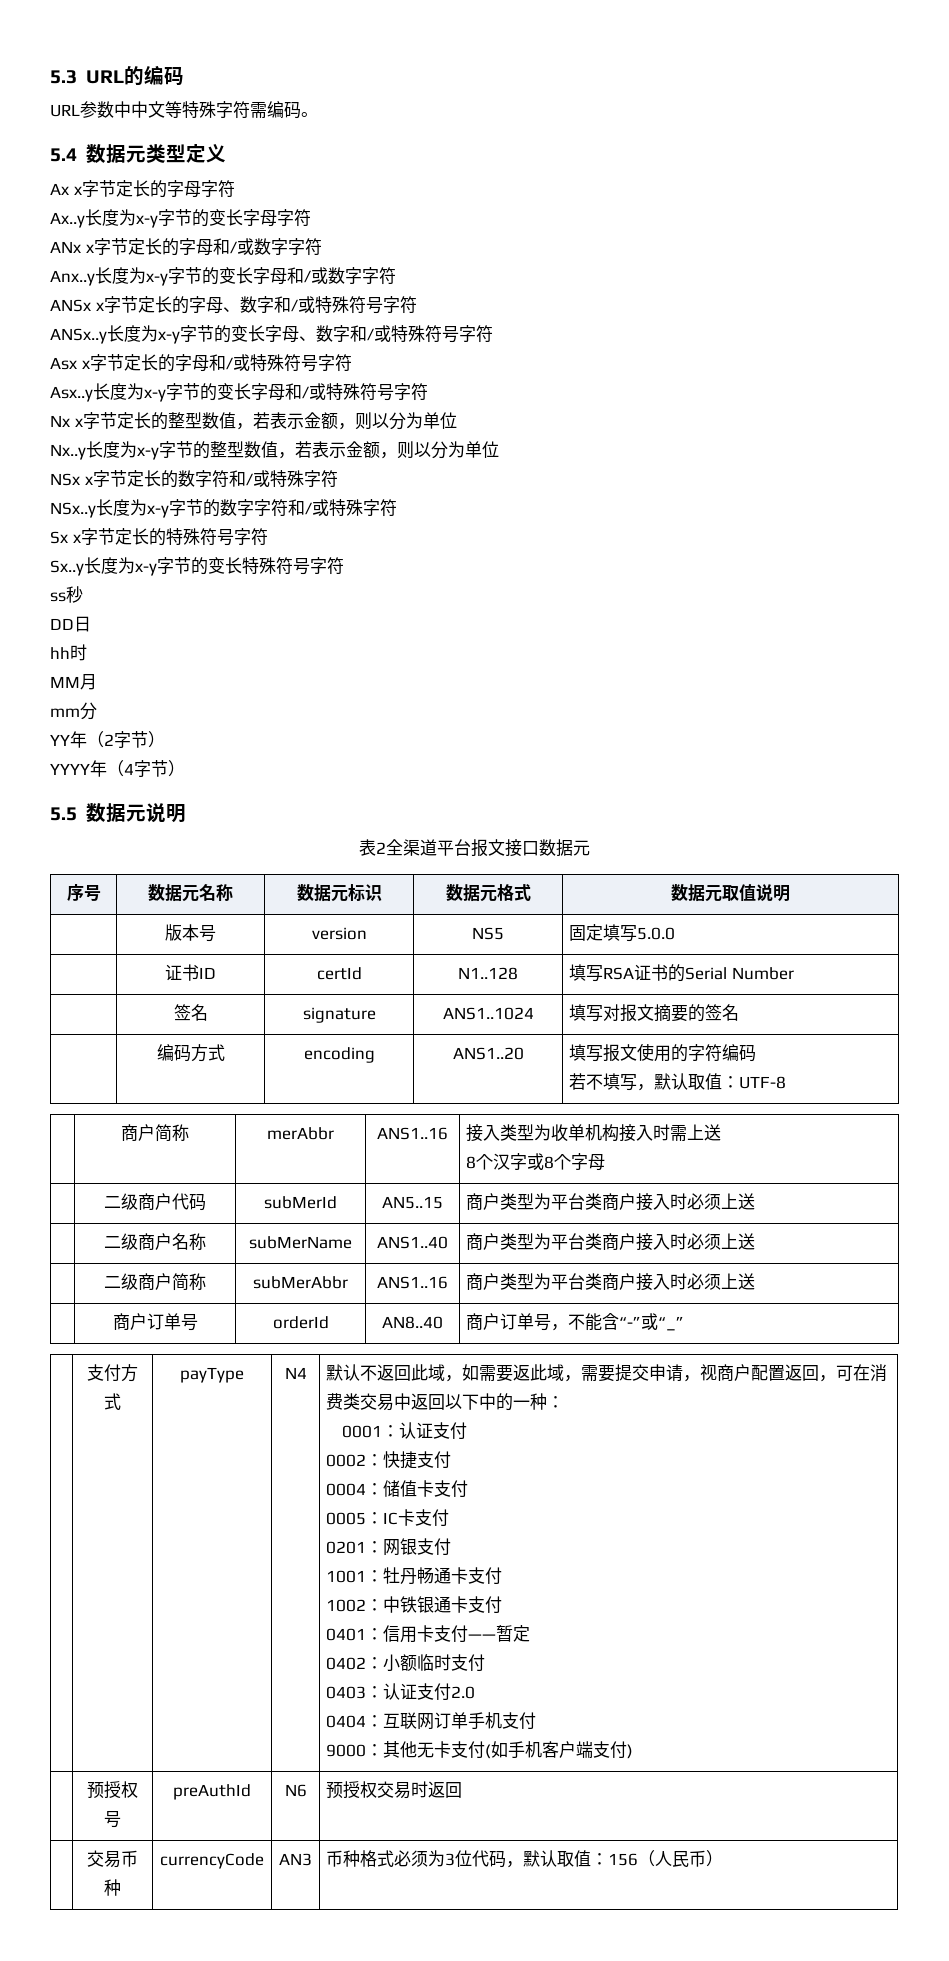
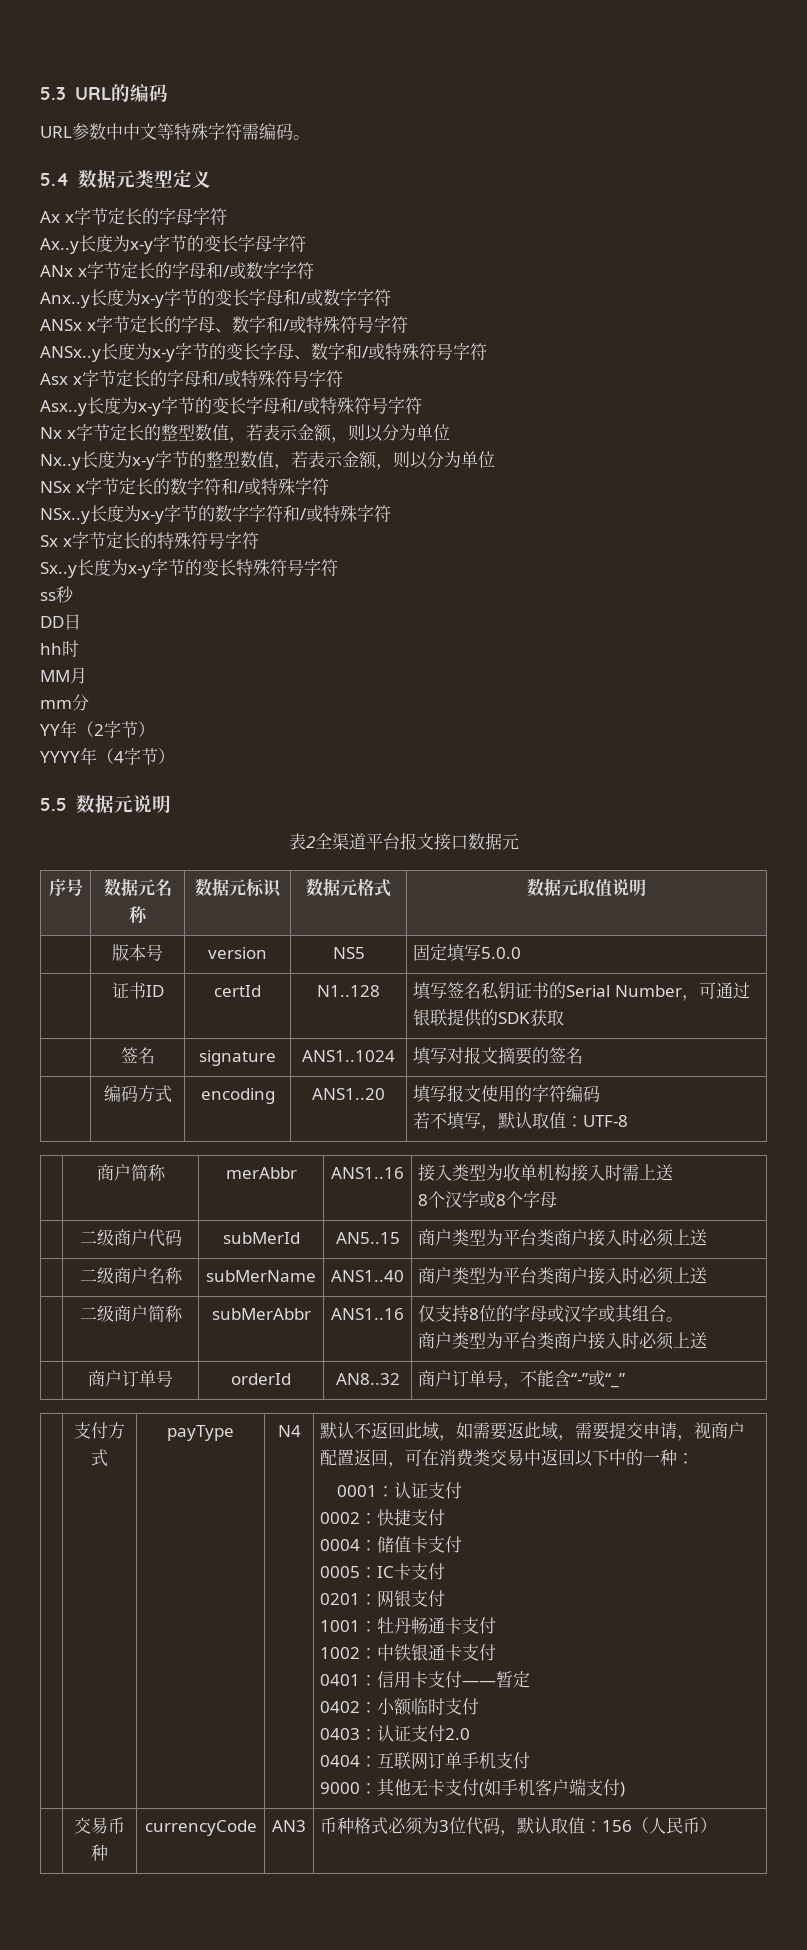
[603,967,635,980] RSA -> [447,982,516,1000] 签名私钥
(794, 973) none -> [681,982,750,1001] [413,1009,565,1027] ，可通过银联提供的SDK获取
(448, 1282) none -> [418,1304,684,1323] 仅支持8位的字母或汉字或其组合。 //
[382,1316,443,1329] AN8..40 -> [335,1373,400,1385] AN8..32
[87,1781,138,1799] [104,1811,121,1828] [173,1784,251,1800] [284,1784,307,1797] [326,1781,463,1799] // | 预授权号 | preAuthId | N6 | 预授权交易时返回 -> (626, 1789) none

